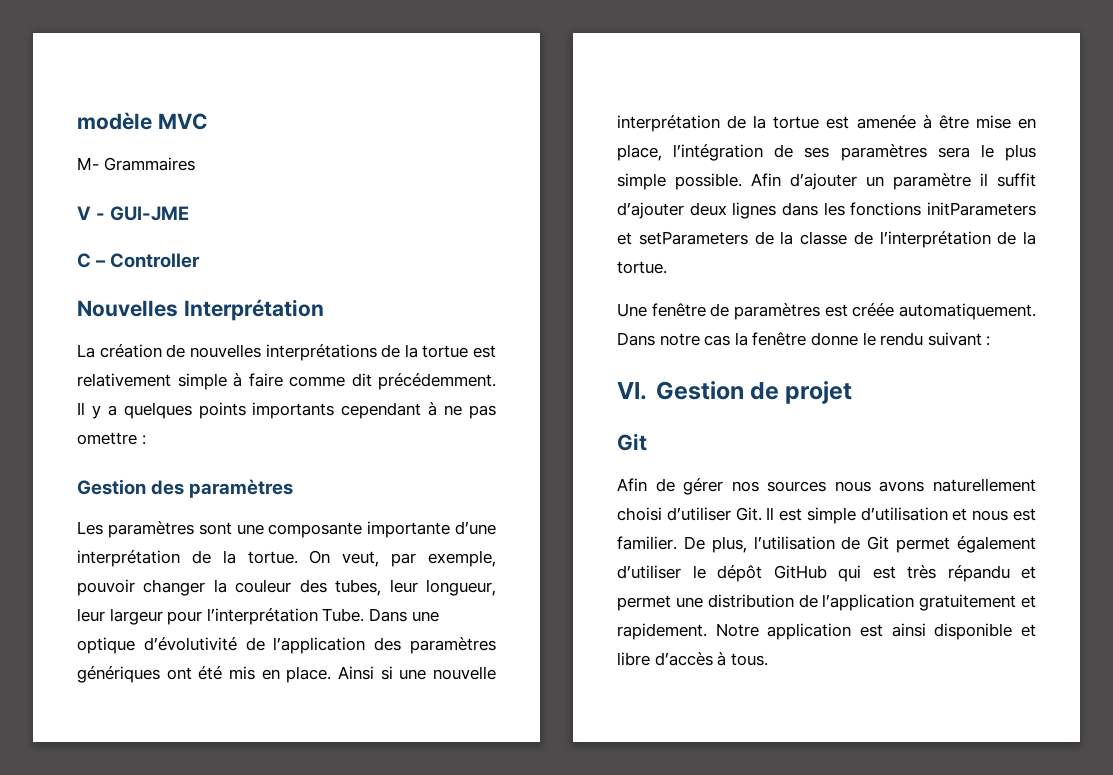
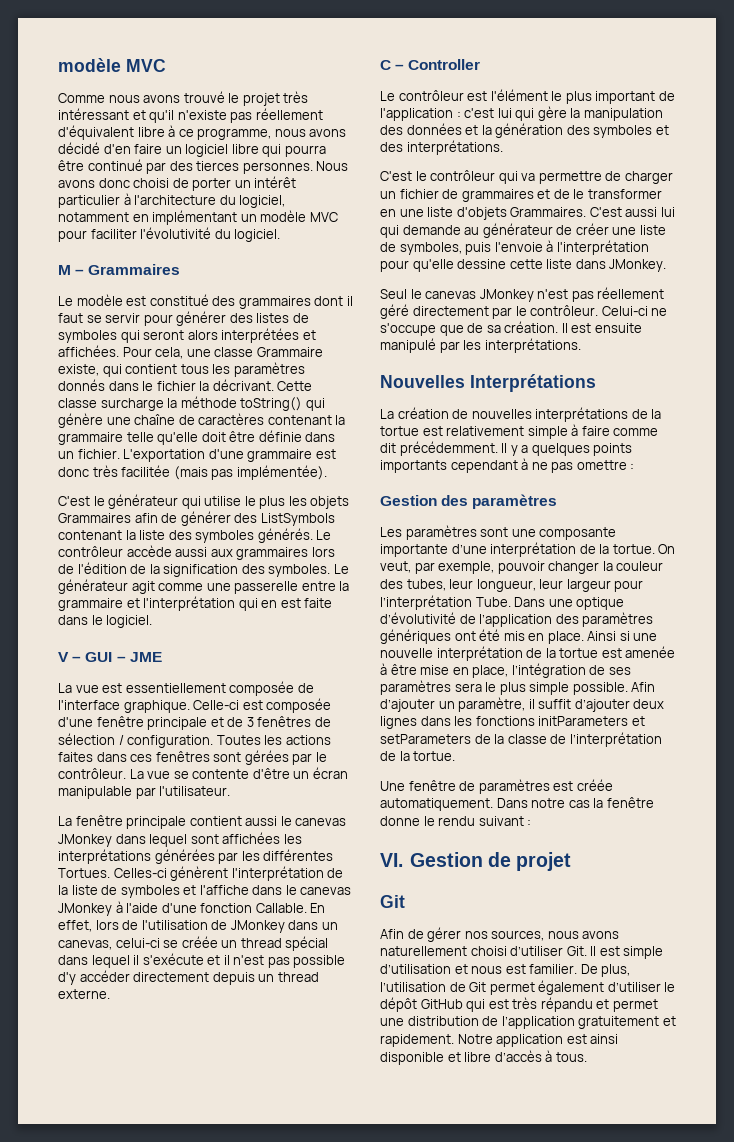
[77,157,195,171] [77,206,190,221] [77,253,201,268] M- Grammaires // V - GUI-JME // C – Controller -> [58,91,309,106] [58,108,323,123] [58,125,347,140] [58,142,326,157] [58,159,349,174] [58,176,297,191] [58,193,286,208] [58,210,338,225] [58,227,281,242] [58,264,181,275] [58,294,353,309] [58,311,309,326] [58,328,316,343] [58,345,323,359] [58,362,305,377] [58,379,313,391] [58,396,325,411] [58,413,346,428] [58,430,336,445] [58,449,336,462] [58,465,327,480] [58,494,350,509] [58,511,335,526] [58,528,332,543] [58,545,335,560] [58,562,349,577] [58,579,350,594] [58,596,333,611] [58,615,153,628] [58,652,162,662] [58,681,314,696] [58,698,332,713] [58,716,331,730] [58,733,331,748] [58,750,327,765] [58,767,348,779] [58,786,231,799] [58,815,347,829] [58,832,302,847] [58,849,334,864] [58,866,344,881] [58,885,352,898] [58,901,326,916] [58,920,338,933] [58,936,329,951] [58,953,346,968] [58,970,319,985] [58,989,110,999] [380,59,481,70] [380,89,675,104] [380,106,663,121] [380,123,669,138] [380,140,503,155] [380,170,673,184] [380,189,662,202] [380,207,675,220] [380,223,666,238] [380,240,649,255] [380,259,667,272] [380,287,665,302] [380,304,668,319] [380,321,642,336] [380,338,581,353] Comme nous avons trouvé le projet très intéressant et qu'il n'existe pas réellement d'équivalent libre à ce programme, nous avons décidé d'en faire un logiciel libre qui pourra être continué par des tierces personnes. Nous avons donc choisi de porter un intérêt particulier à l'architecture du logiciel, notamment en implémentant un modèle MVC pour faciliter l'évolutivité du logiciel. // M – Grammaires // Le modèle est constitué des grammaires dont il faut se servir pour générer des listes de symboles qui seront alors interprétées et affichées. Pour cela, une classe Grammaire existe, qui contient tous les paramètres donnés dans le fichier la décrivant. Cette classe surcharge la méthode toString() qui génère une chaîne de caractères contenant la grammaire telle qu'elle doit être définie dans un fichier. L'exportation d'une grammaire est donc très facilitée (mais pas implémentée). // C'est le générateur qui utilise le plus les objets Grammaires afin de générer des ListSymbols contenant la liste des symboles générés. Le contrôleur accède aussi aux grammaires lors de l'édition de la signification des symboles. Le générateur agit comme une passerelle entre la grammaire et l'interprétation qui en est faite dans le logiciel. // V – GUI – JME // La vue est essentiellement composée de l'interface graphique. Celle-ci est composée d'une fenêtre principale et de 3 fenêtres de sélection / configuration. Toutes les actions faites dans ces fenêtres sont gérées par le contrôleur. La vue se contente d'être un écran manipulable par l'utilisateur. // La fenêtre principale contient aussi le canevas JMonkey dans lequel sont affichées les interprétations générées par les différentes Tortues. Celles-ci génèrent l'interprétation de la liste de symboles et l'affiche dans le canevas JMonkey à l'aide d'une fonction Callable. En effet, lors de l'utilisation de JMonkey dans un canevas, celui-ci se créée un thread spécial dans lequel il s'exécute et il n'est pas possible d'y accéder directement depuis un thread externe. // C – Controller // Le contrôleur est l'élément le plus important de l'application : c'est lui qui gère la manipulation des données et la génération des symboles et des interprétations. // C'est le contrôleur qui va permettre de charger un fichier de grammaires et de le transformer en une liste d'objets Grammaires. C'est aussi lui qui demande au générateur de créer une liste de symboles, puis l'envoie à l'interprétation pour qu'elle dessine cette liste dans JMonkey. // Seul le canevas JMonkey n'est pas réellement géré directement par le contrôleur. Celui-ci ne s'occupe que de sa création. Il est ensuite manipulé par les interprétations.
[183,299,324,321] Interprétation -> [470,374,596,392] Interprétations
[893,173,971,190] paramètre -> [458,697,526,712] paramètre,
[767,481,827,492] sources -> [491,930,545,941] sources,

